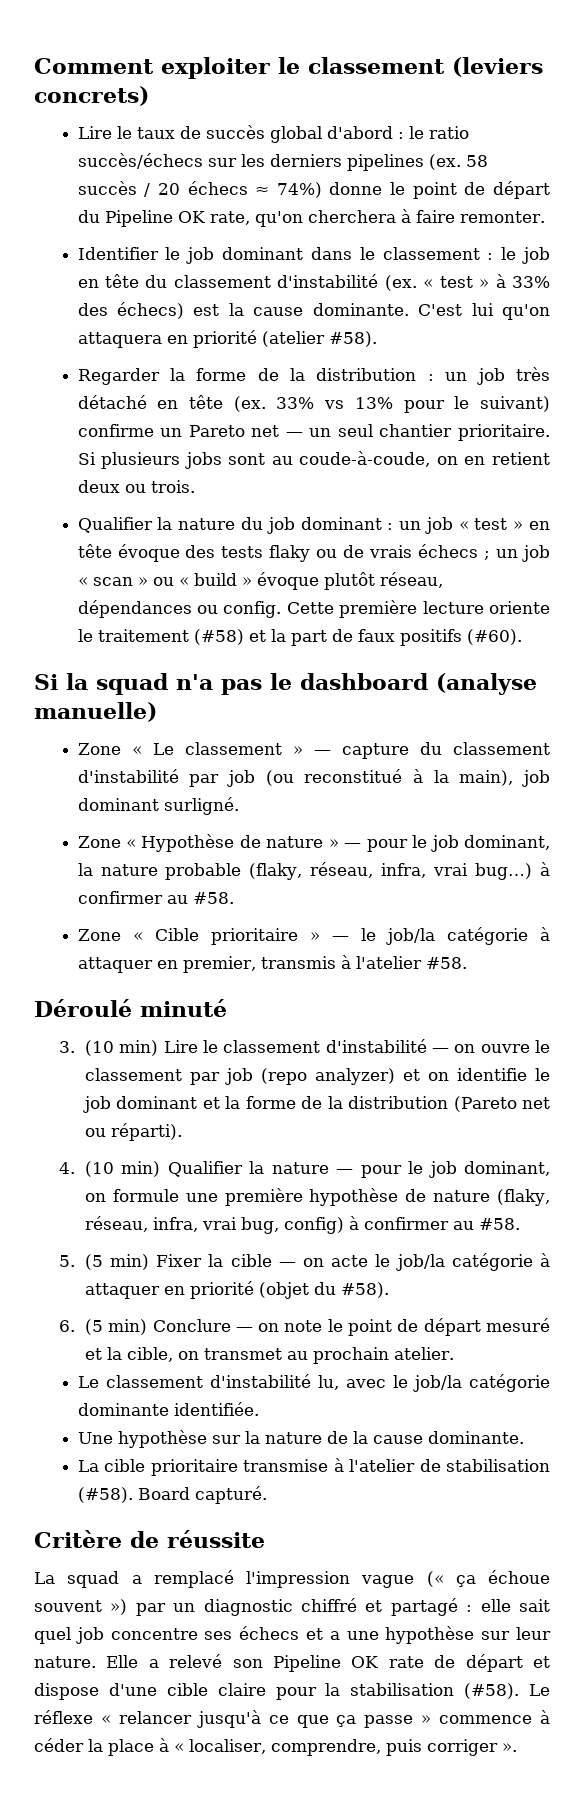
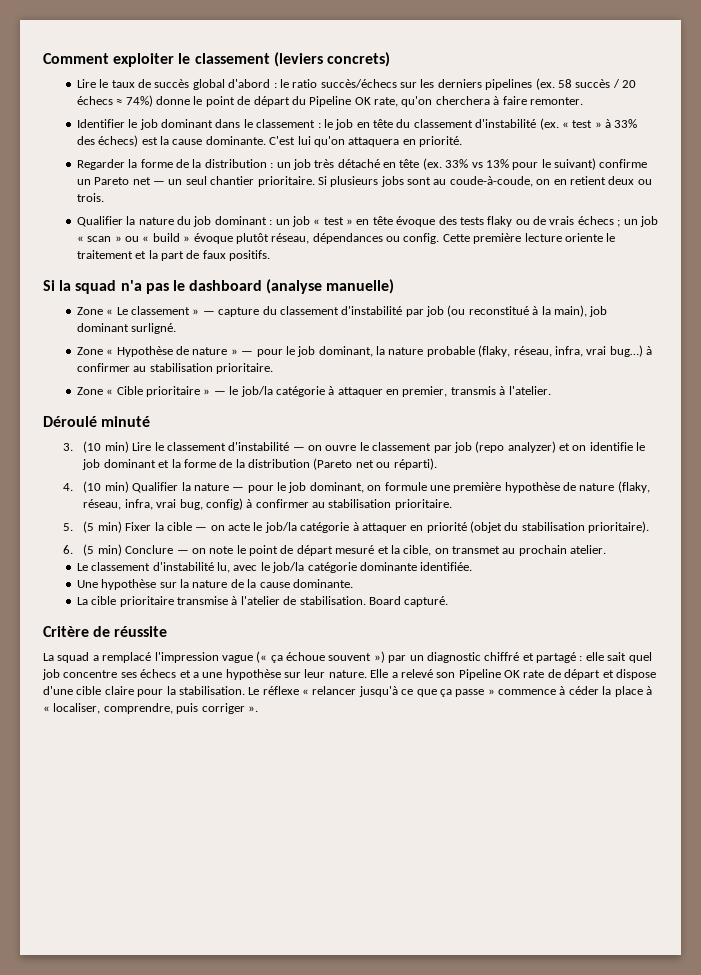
[192,330,377,348] priorité (atelier #58). -> [419,136,463,147] priorité.
[193,629,244,645] (#58) -> (133, 254) none
[399,629,522,646] positifs (#60). -> [229,250,271,261] positifs.
[192,892,234,904] #58. -> [149,363,274,374] stabilisation prioritaire.
[355,956,467,969] l'atelier #58. -> [508,386,551,395] l'atelier.
[478,1218,520,1230] #58. -> [328,499,452,510] stabilisation prioritaire.
[340,1282,389,1298] #58). -> [521,521,650,533] stabilisation prioritaire).
[446,1459,550,1472] [77,1487,133,1503] stabilisation (#58). -> [299,596,366,605] stabilisation.
[350,1683,520,1699] stabilisation (#58). -> [178,686,245,695] stabilisation.

